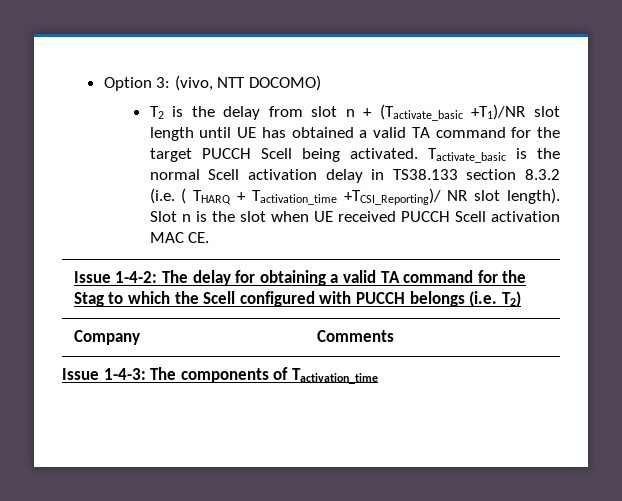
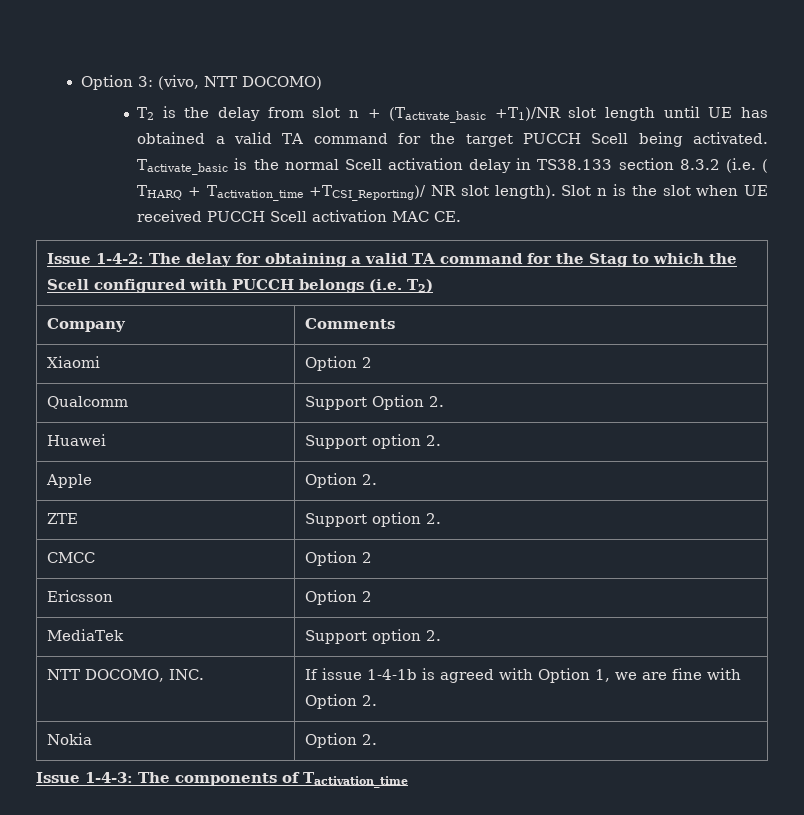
(394, 336) none -> [47,356,101,368] [305,356,373,371] [47,396,129,409] [305,395,445,410] [47,434,107,446] [305,434,442,449] [46,474,93,488] [305,473,378,488] [47,513,79,524] [305,512,442,527] [47,552,96,563] [305,551,373,566] [47,590,114,602] [305,590,373,605] [47,629,125,641] [305,629,442,644] [47,669,205,682] [305,668,742,683] [305,694,378,709] [47,733,93,745] [305,733,378,748] // Xiaomi | Option 2 // Qualcomm | Support Option 2. // Huawei | Support option 2. // Apple | Option 2. // ZTE | Support option 2. // CMCC | Option 2 // Ericsson | Option 2 // MediaTek | Support option 2. // NTT DOCOMO, INC. | If issue 1-4-1b is agreed with Option 1, we are fine with Option 2. // Nokia | Option 2.

